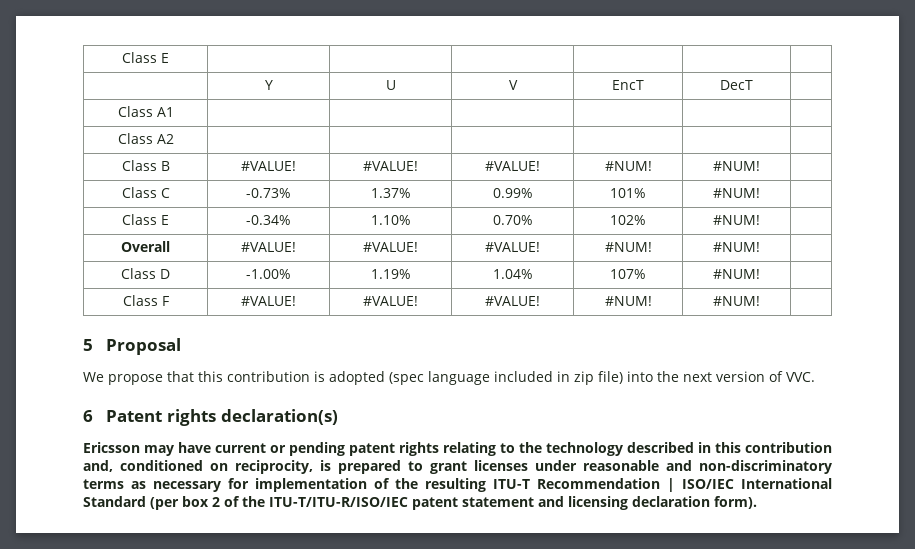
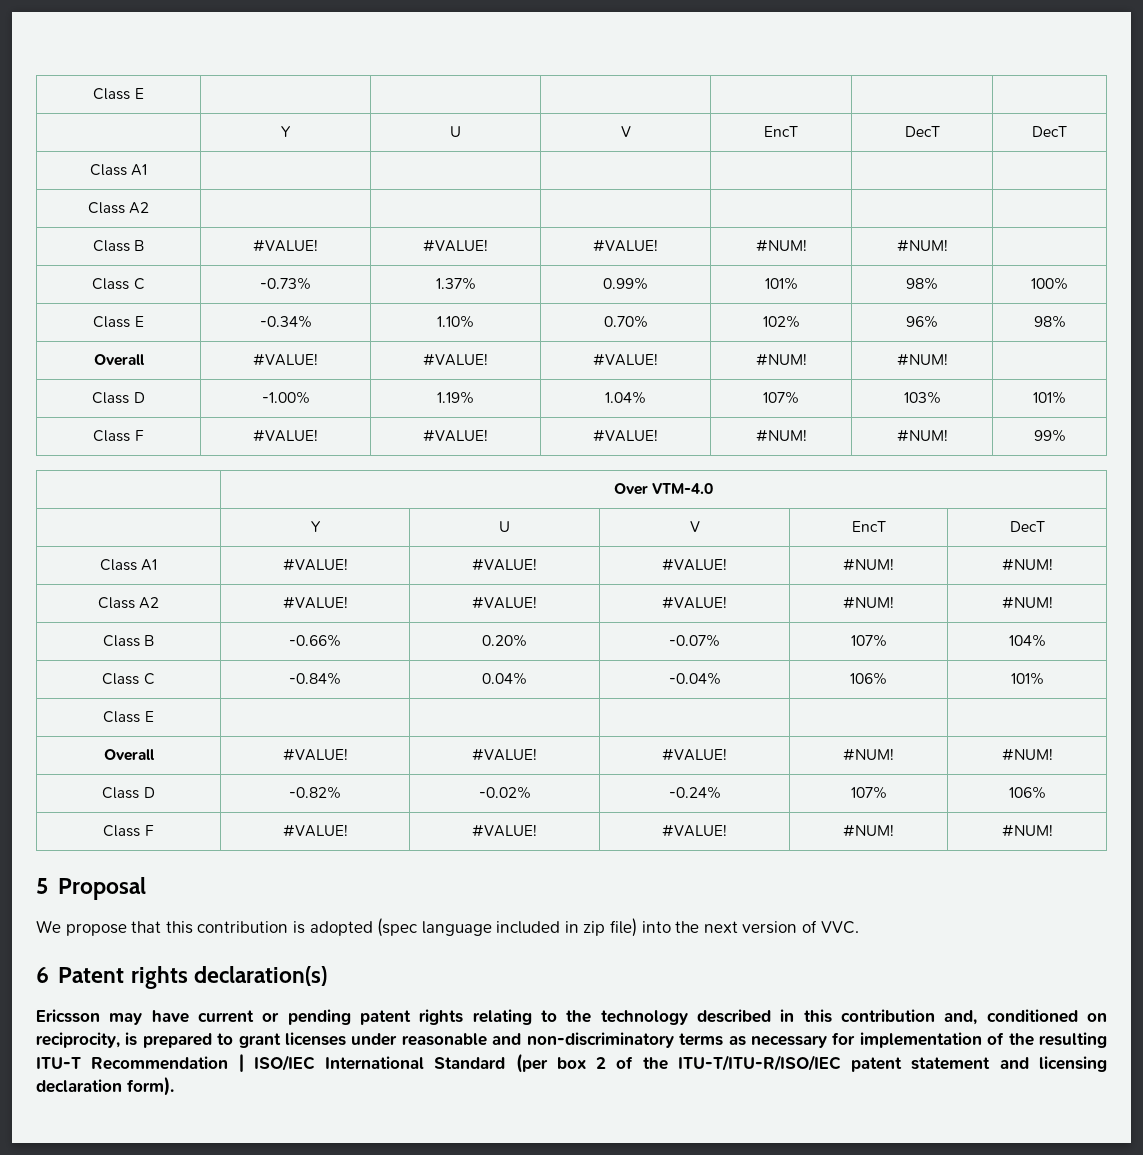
(753, 85) none -> [1032,126,1067,137] DecT
[713,188,760,198] #NUM! | -> [906,277,938,290] [1031,277,1068,290] 98% | 100%
[713,215,760,225] #NUM! | -> [906,315,938,328] [1033,315,1066,328] 96% | 98%
[713,269,760,279] #NUM! | -> [903,391,941,404] [1033,391,1066,404] 103% | 101%
(760, 301) none -> [1033,429,1066,442] [613,483,714,495] [310,521,321,532] [499,521,510,532] [689,521,700,532] [851,521,886,532] [1009,521,1045,532] [99,559,158,571] [282,558,348,571] [472,558,537,571] [662,558,727,571] [843,558,894,571] [1001,558,1053,571] [97,597,160,609] [282,596,348,609] [472,596,537,609] [662,596,727,609] [843,596,894,609] [1001,596,1053,609] [102,635,155,647] [289,634,341,647] [482,634,527,647] [669,634,720,647] [850,634,887,647] [1008,634,1046,647] [102,673,155,685] [289,672,341,685] [482,672,527,685] [668,672,721,685] [850,672,887,685] [1010,672,1044,685] [103,711,154,723] [103,749,155,761] [282,748,348,761] [472,748,537,761] [662,748,727,761] [843,748,894,761] [1001,748,1053,761] [102,787,155,799] [289,786,341,799] [478,786,531,799] [668,786,721,799] [850,786,887,799] [1008,786,1046,799] [103,825,154,837] [282,824,348,837] [472,824,537,837] [662,824,727,837] [843,824,894,837] [1001,824,1053,837] 99% // | Over VTM-4.0 // | Y | U | V | EncT | DecT // Class A1 | #VALUE! | #VALUE! | #VALUE! | #NUM! | #NUM! // Class A2 | #VALUE! | #VALUE! | #VALUE! | #NUM! | #NUM! // Class B | -0.66% | 0.20% | -0.07% | 107% | 104% // Class C | -0.84% | 0.04% | -0.04% | 106% | 101% // Class E | | | | | // Overall | #VALUE! | #VALUE! | #VALUE! | #NUM! | #NUM! // Class D | -0.82% | -0.02% | -0.24% | 107% | 106% // Class F | #VALUE! | #VALUE! | #VALUE! | #NUM! | #NUM!

